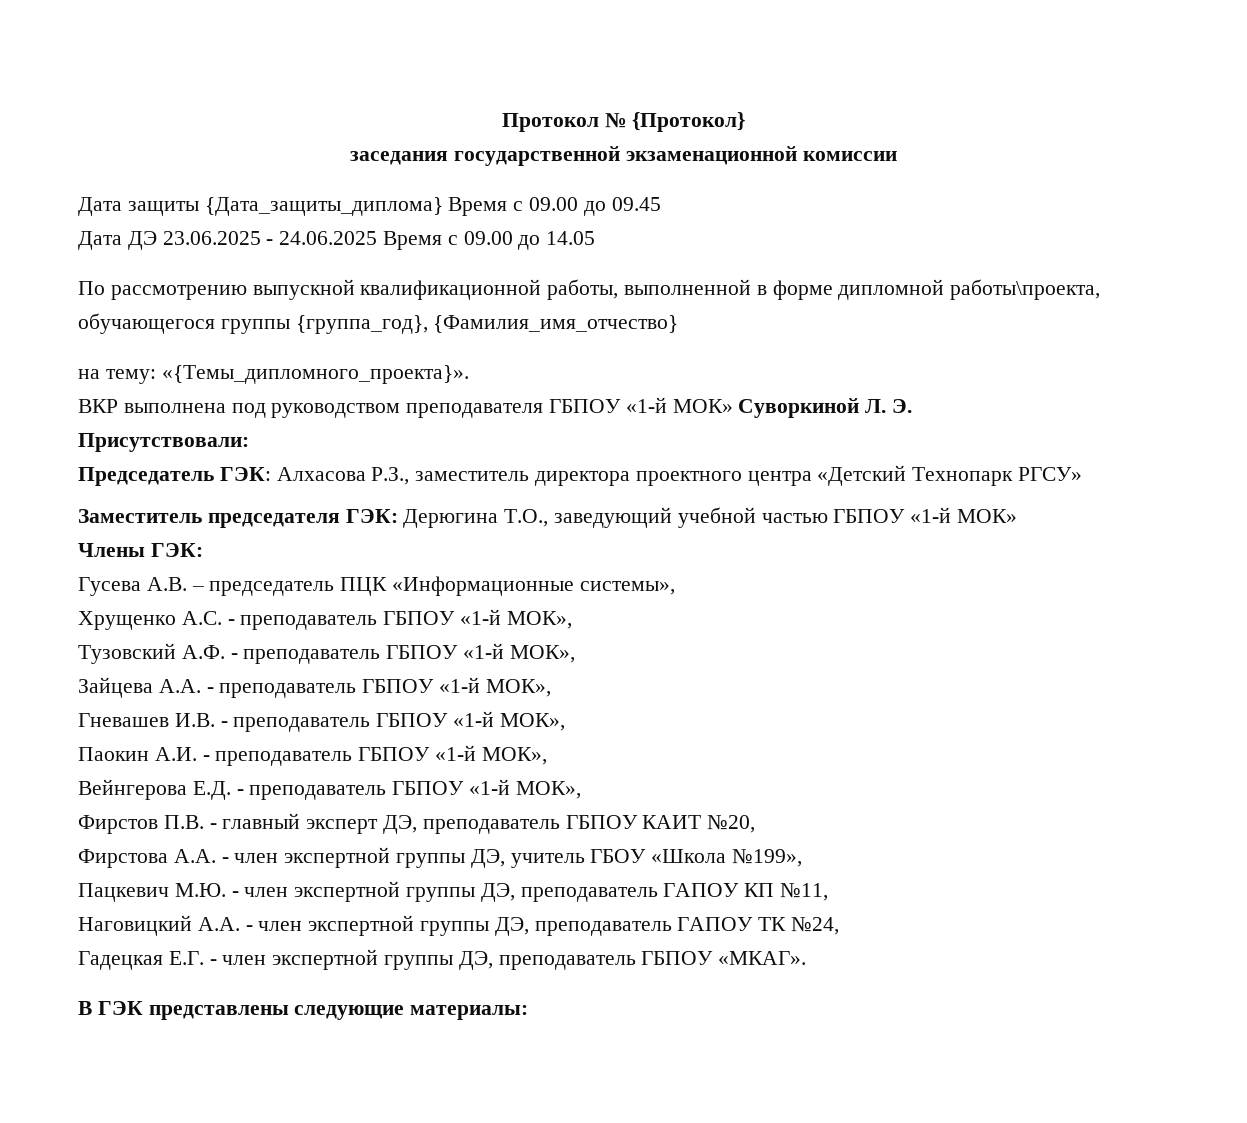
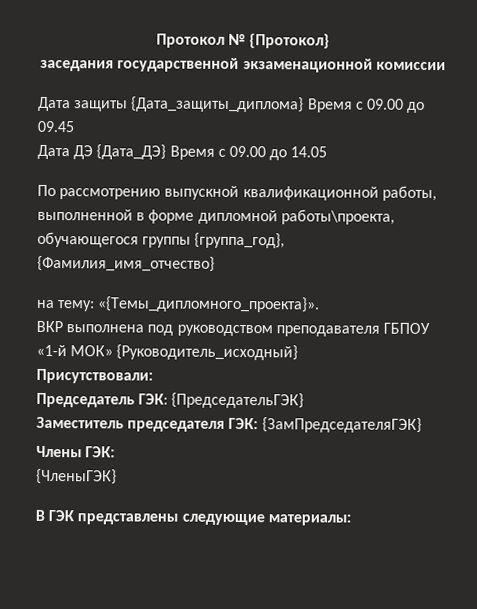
[162,231,378,245] 23.06.2025 - 24.06.2025 -> [96,144,167,160] {Дата_ДЭ}
[738,398,913,418] Суворкиной Л. Э. -> [116,344,299,361] {Руководитель_исходный}
[276,465,1083,486] [78,507,1018,528] [78,543,203,557] [78,576,675,596] [78,609,572,630] [78,643,575,664] [78,677,551,698] [78,711,565,732] [78,745,547,766] [78,779,581,800] [78,813,756,834] [78,847,803,868] [78,881,829,902] [78,915,840,936] [78,949,807,970] Алхасова Р.З., заместитель директора проектного центра «Детский Технопарк РГСУ» // Заместитель председателя ГЭК: Дерюгина Т.О., заведующий учебной частью ГБПОУ «1-й МОК» // Члены ГЭК: // Гусева А.В. – председатель ПЦК «Информационные системы», // Хрущенко А.С. - преподаватель ГБПОУ «1-й МОК», // Тузовский А.Ф. - преподаватель ГБПОУ «1-й МОК», // Зайцева А.А. - преподаватель ГБПОУ «1-й МОК», // Гневашев И.В. - преподаватель ГБПОУ «1-й МОК», // Паокин А.И. - преподаватель ГБПОУ «1-й МОК», // Вейнгерова Е.Д. - преподаватель ГБПОУ «1-й МОК», // Фирстов П.В. - главный эксперт ДЭ, преподаватель ГБПОУ КАИТ №20, // Фирстова А.А. - член экспертной группы ДЭ, учитель ГБОУ «Школа №199», // Пацкевич М.Ю. - член экспертной группы ДЭ, преподаватель ГАПОУ КП №11, // Наговицкий А.А. - член экспертной группы ДЭ, преподаватель ГАПОУ ТК №24, // Гадецкая Е.Г. - член экспертной группы ДЭ, преподаватель ГБПОУ «МКАГ». -> [171,392,305,409] [36,416,422,433] [36,445,116,458] [36,468,117,485] {ПредседательГЭК} // Заместитель председателя ГЭК: {ЗамПредседателяГЭК} // Члены ГЭК: // {ЧленыГЭК}

